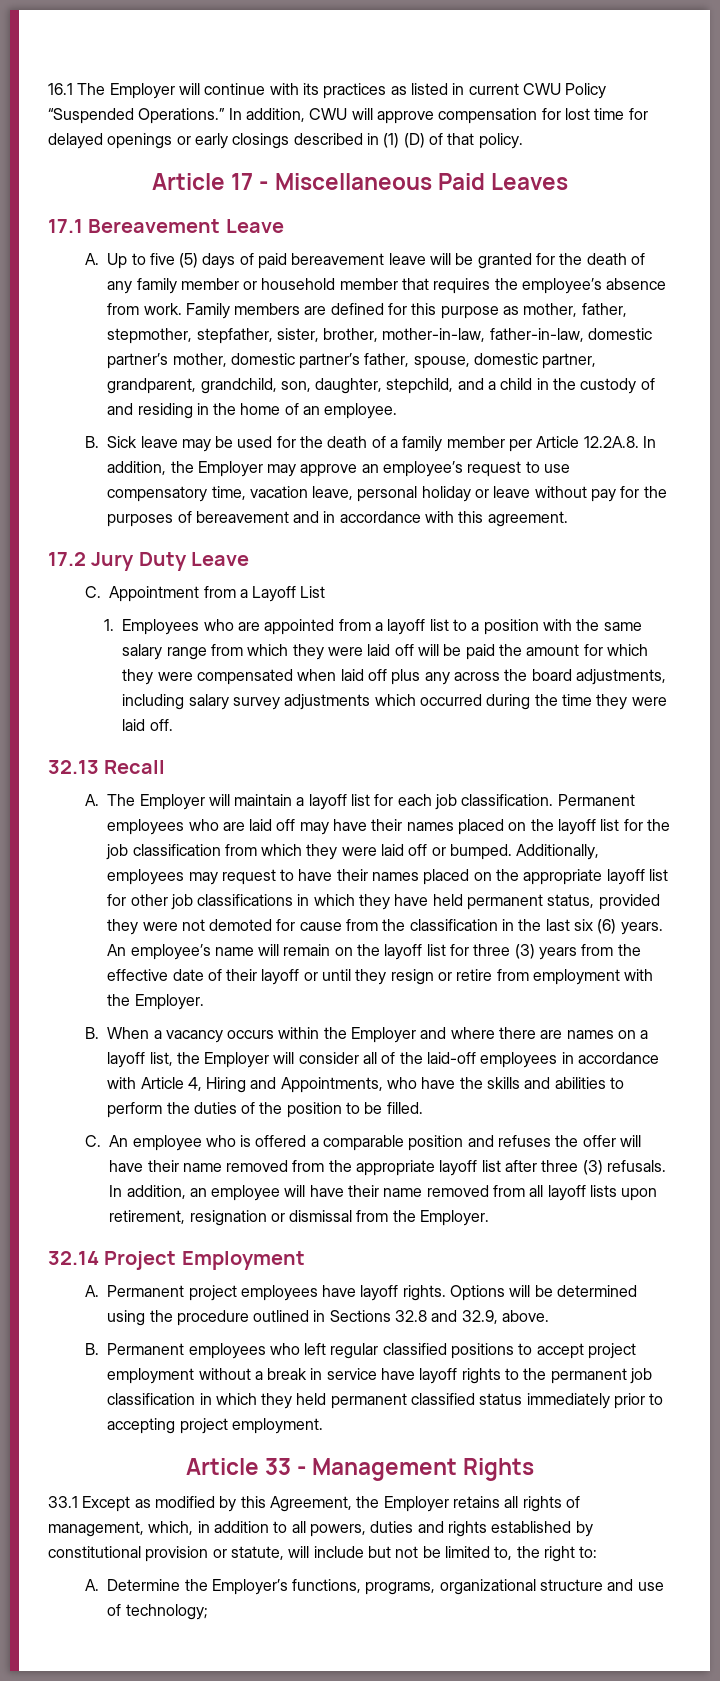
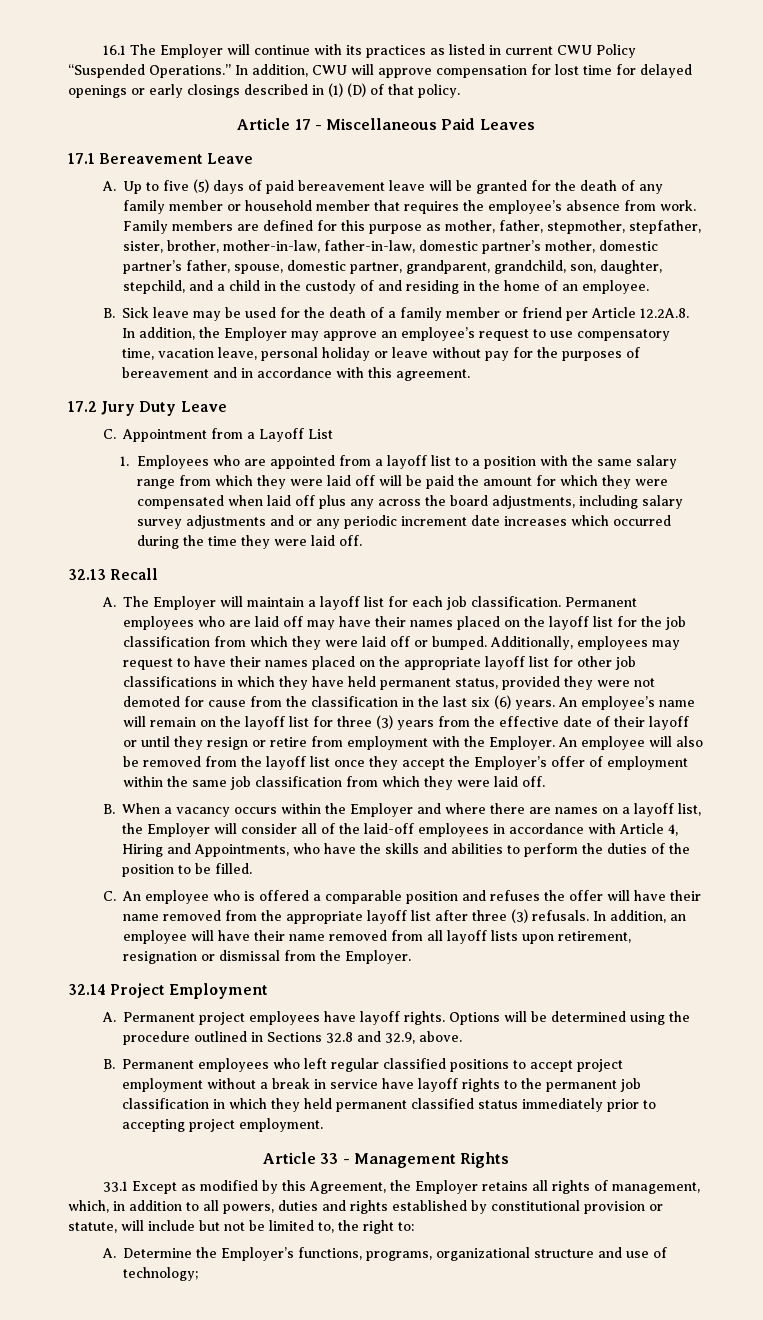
(505, 442) none -> [503,307,562,318] or friend
(371, 702) none -> [270,515,568,529] and or any periodic increment date increases
(204, 1002) none -> [557,736,703,750] [122,756,688,770] [122,776,545,790] An employee will also be removed from the layoff list once they accept the Employer’s offer of employment within the same job classification from which they were laid off.

